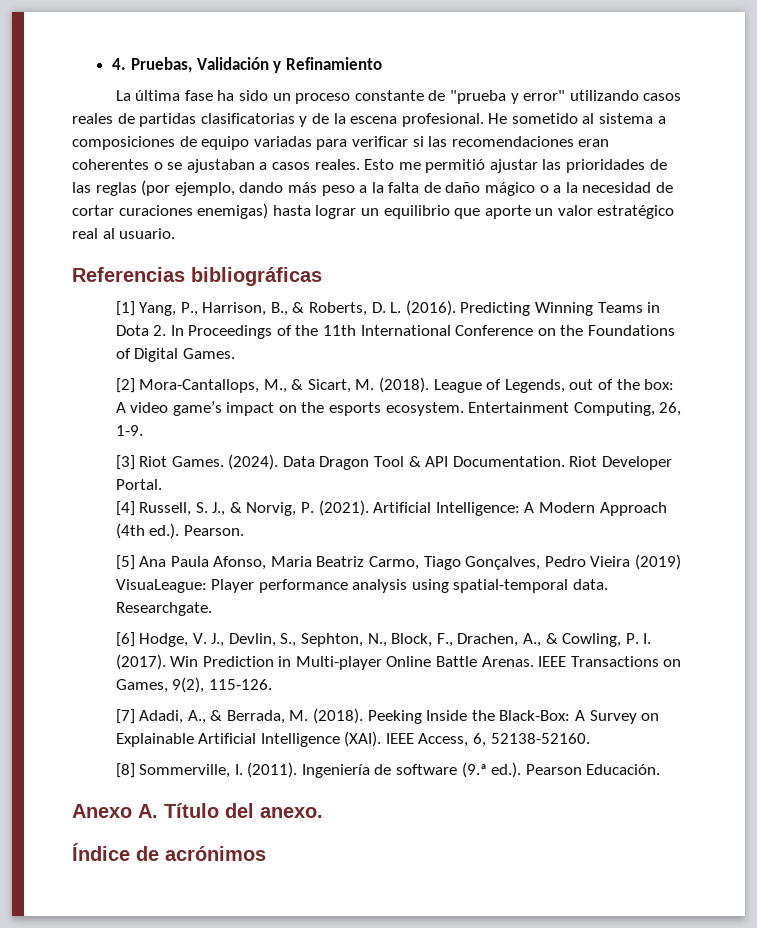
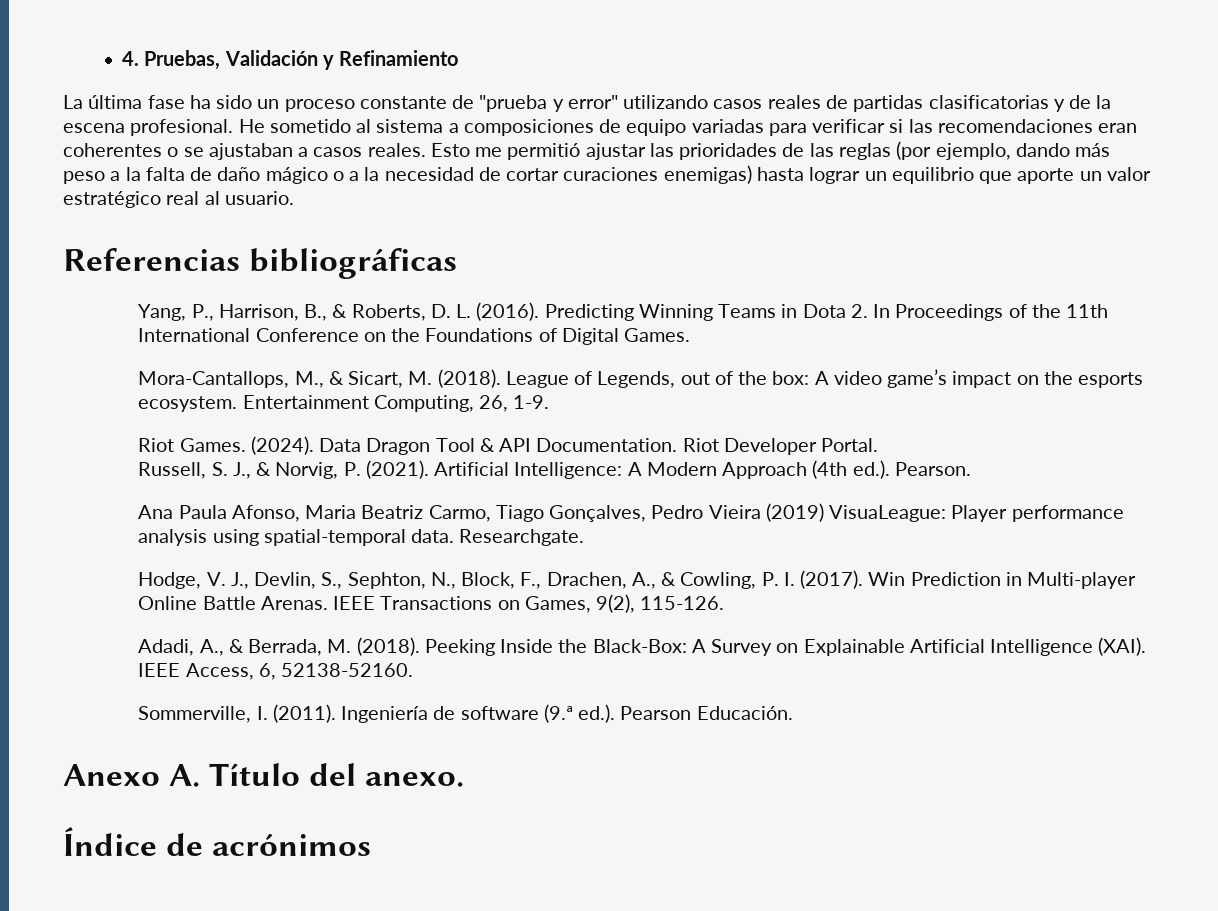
[115,301,135,316] [1] -> (458, 263) none
[115,378,135,393] [2] -> (691, 335) none
[115,455,135,470] [3] -> (550, 402) none
[115,501,135,516] [4] -> (879, 445) none
[115,555,135,570] [5] -> (971, 469) none
[115,632,135,647] [6] -> (585, 537) none
[115,709,135,724] [7] -> (725, 603) none
[115,763,135,778] [8] -> (414, 670) none

